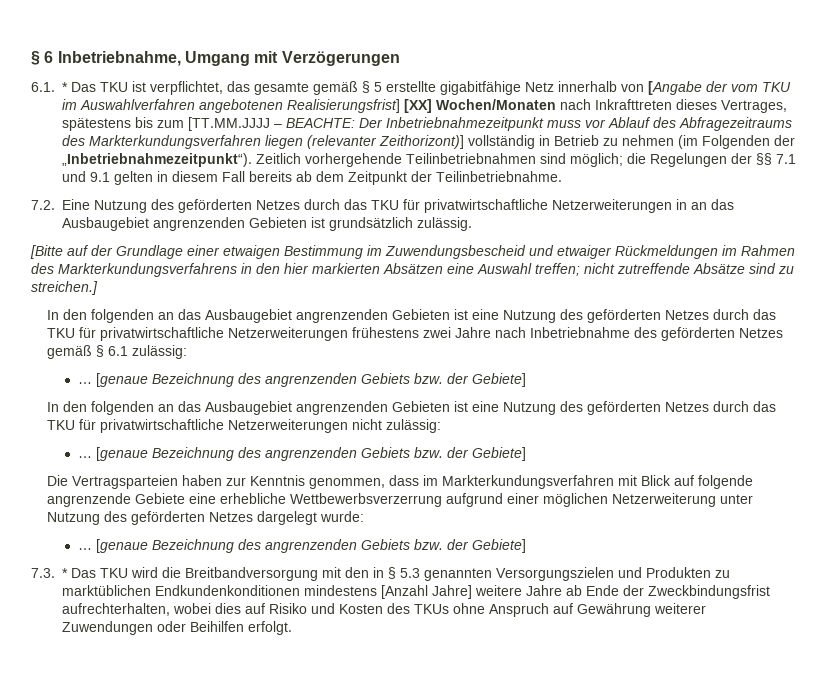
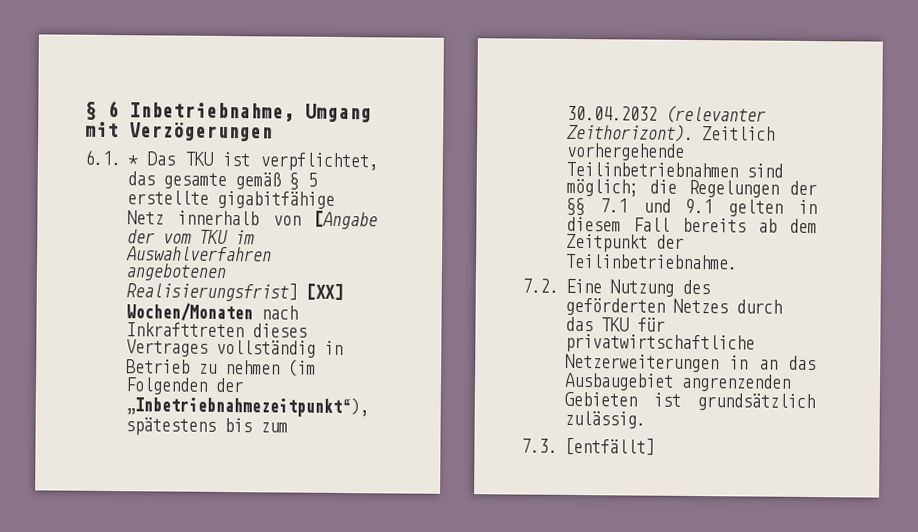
[721,100,787,113] [62,117,792,131] [62,135,464,149] Vertrages, spätestens bis zum [TT.MM.JJJJ – BEACHTE: Der Inbetriebnahmezeitpunkt muss vor Ablauf des Abfragezeitraums des Markterkundungsverfahren liegen (relevanter Zeithorizont)] -> [126,339,208,357] Vertrages
[62,153,252,167] „Inbetriebnahmezeitpunkt“). -> [125,396,369,418] [125,417,288,436] [567,105,766,124] [566,123,694,142] „Inbetriebnahmezeitpunkt“), spätestens bis zum 30.04.2032 (relevanter Zeithorizont).
[30,245,795,259] [31,263,794,277] [31,281,98,295] [46,309,776,323] [46,327,783,341] [46,345,187,359] [77,373,526,387] [46,401,776,415] [46,419,441,433] [77,447,526,461] [46,475,753,489] [46,493,753,507] [46,511,364,525] [77,539,526,553] [31,567,730,581] [62,585,770,599] [62,603,706,617] [62,621,292,635] [Bitte auf der Grundlage einer etwaigen Bestimmung im Zuwendungsbescheid und etwaiger Rückmeldungen im Rahmen des Markterkundungsverfahrens in den hier markierten Absätzen eine Auswahl treffen; nicht zutreffende Absätze sind zu streichen.] // In den folgenden an das Ausbaugebiet angrenzenden Gebieten ist eine Nutzung des geförderten Netzes durch das TKU für privatwirtschaftliche Netzerweiterungen frühestens zwei Jahre nach Inbetriebnahme des geförderten Netzes gemäß § 6.1 zulässig: // … [genaue Bezeichnung des angrenzenden Gebiets bzw. der Gebiete] // In den folgenden an das Ausbaugebiet angrenzenden Gebieten ist eine Nutzung des geförderten Netzes durch das TKU für privatwirtschaftliche Netzerweiterungen nicht zulässig: // … [genaue Bezeichnung des angrenzenden Gebiets bzw. der Gebiete] // Die Vertragsparteien haben zur Kenntnis genommen, dass im Markterkundungsverfahren mit Blick auf folgende angrenzende Gebiete eine erhebliche Wettbewerbsverzerrung aufgrund einer möglichen Netzerweiterung unter Nutzung des geförderten Netzes dargelegt wurde: // … [genaue Bezeichnung des angrenzenden Gebiets bzw. der Gebiete] // 7.3. * Das TKU wird die Breitbandversorgung mit den in § 5.3 genannten Versorgungszielen und Produkten zu marktüblichen Endkundenkonditionen mindestens [Anzahl Jahre] weitere Jahre ab Ende der Zweckbindungsfrist aufrechterhalten, wobei dies auf Risiko und Kosten des TKUs ohne Anspruch auf Gewährung weiterer Zuwendungen oder Beihilfen erfolgt. -> [521,437,655,456] 7.3. [entfällt]

